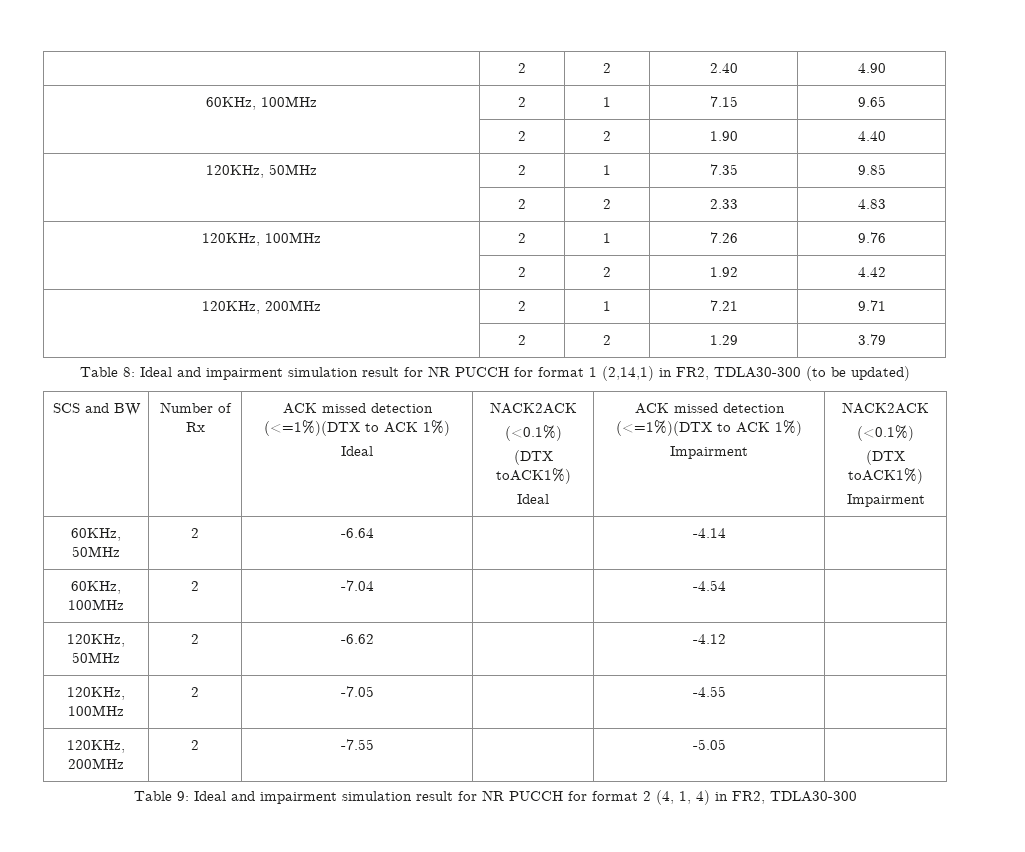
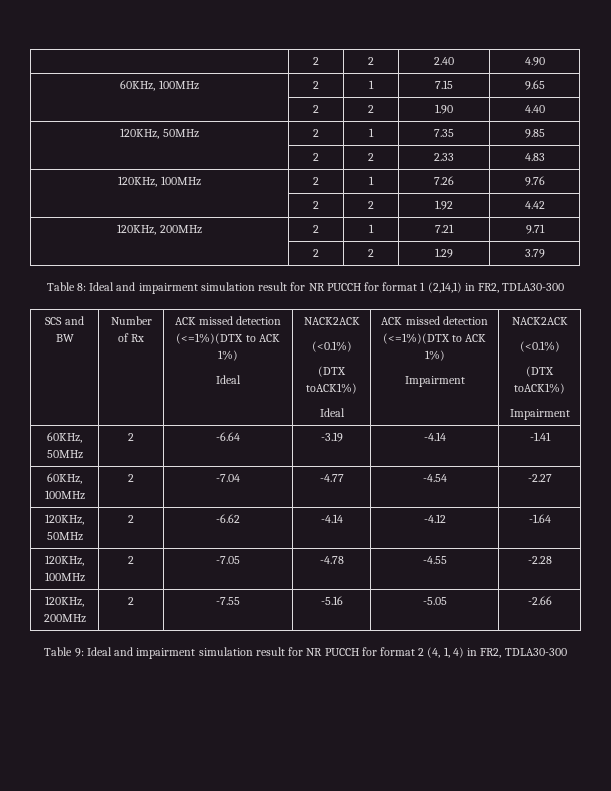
[806,366,910,381] (to be updated) -> (565, 287) none
[692,528,726,538] | -4.14 | -> [320,432,343,442] [423,432,446,441] [529,432,551,441] -3.19 | -4.14 | -1.41
(374, 585) none -> [319,474,344,482] -4.77
(726, 585) none -> [527,474,552,482] -2.27
(374, 639) none -> [320,514,343,523] -4.14
(726, 639) none -> [528,514,551,523] -1.64
(374, 691) none -> [319,556,344,564] -4.78
(726, 691) none -> [527,556,552,564] -2.28
(374, 744) none -> [320,596,343,605] -5.16
(726, 744) none -> [527,596,552,605] -2.66

